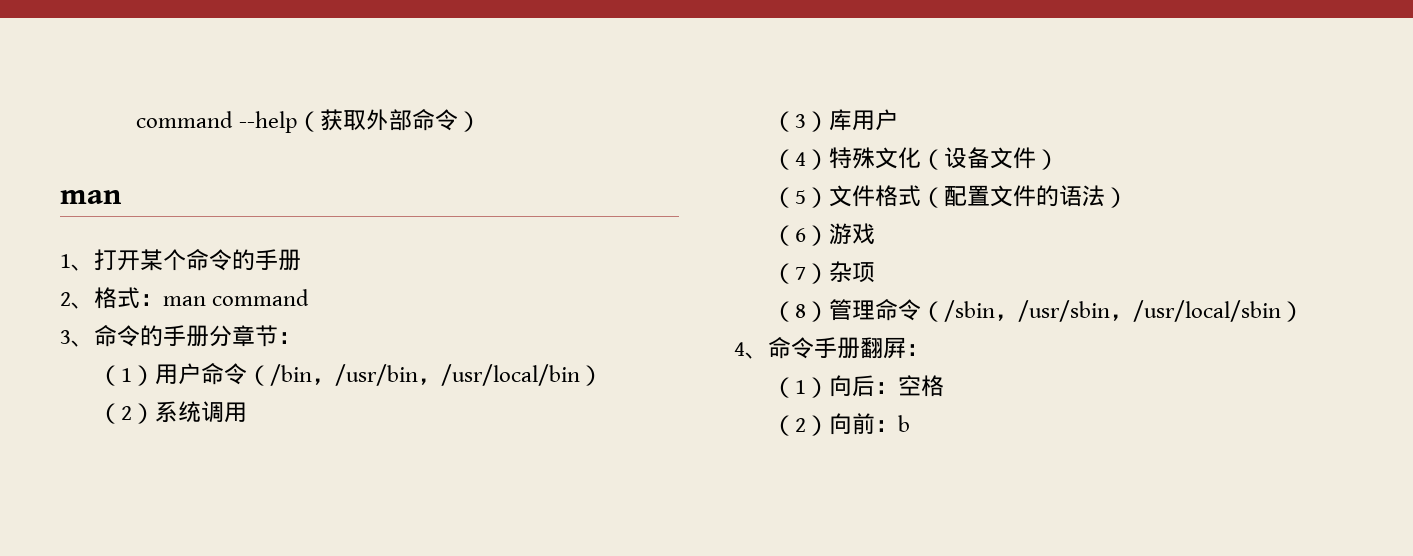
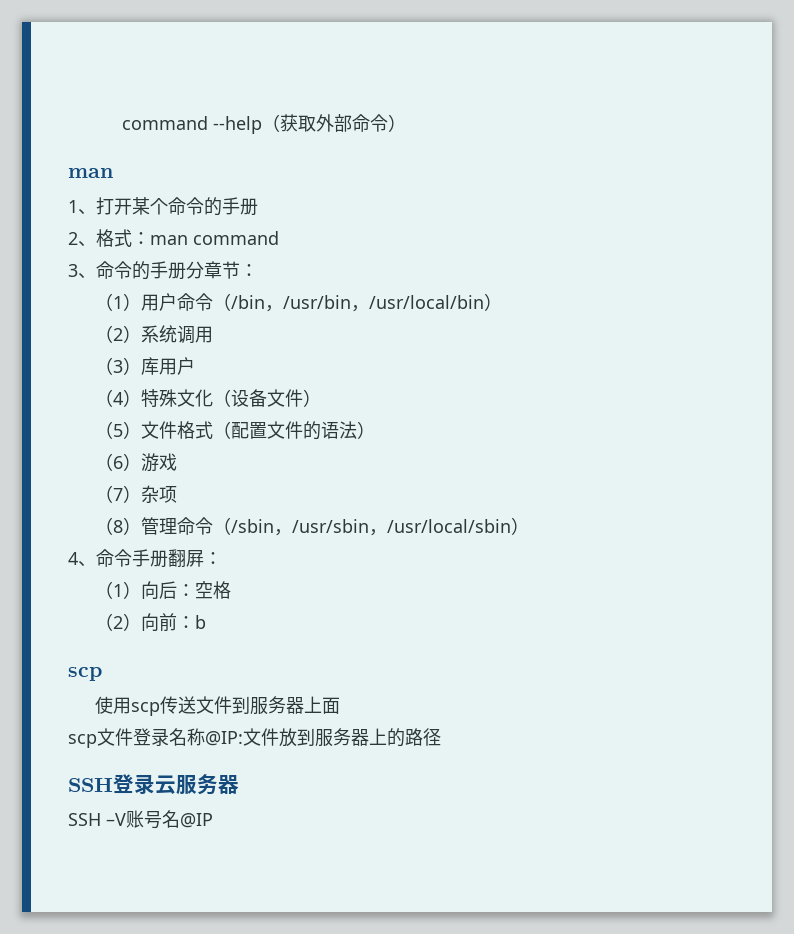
(911, 423) none -> [68,667,102,681] [95,696,341,716] [68,728,441,748] [68,774,239,795] [68,810,213,829] // scp // 使用scp传送文件到服务器上面 // scp文件登录名称@IP:文件放到服务器上的路径 // SSH登录云服务器 // SSH –V账号名@IP

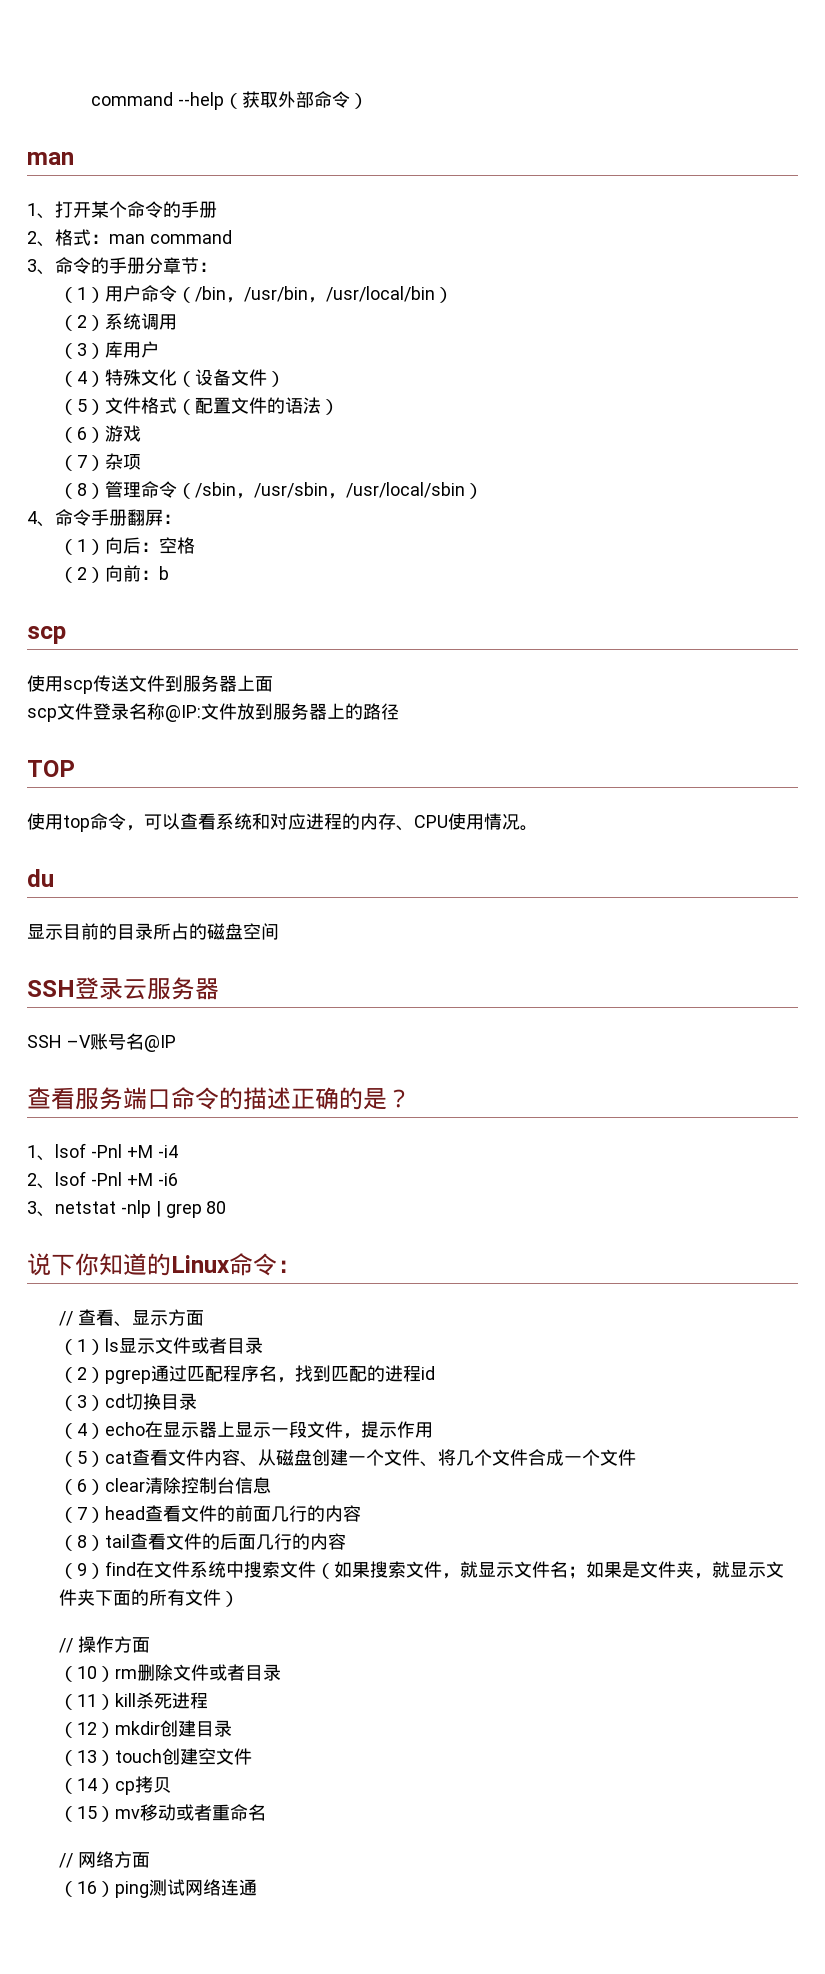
(441, 737) none -> [27,760,75,777] [27,813,538,832] [27,869,54,887] [27,923,279,940] // TOP // 使用top命令，可以查看系统和对应进程的内存、CPU使用情况。 // du // 显示目前的目录所占的磁盘空间
(213, 820) none -> [27,1087,411,1110] [27,1143,178,1161] [27,1171,178,1189] [27,1200,227,1218] [27,1253,301,1276] [58,1309,204,1327] [58,1337,263,1355] [58,1365,435,1384] [58,1393,197,1411] [58,1421,433,1439] [58,1449,636,1467] [58,1477,271,1495] [58,1505,361,1523] [58,1533,346,1551] [58,1561,784,1579] [58,1589,239,1607] [58,1636,150,1653] [58,1664,281,1682] [58,1692,208,1710] [58,1720,232,1738] [58,1748,252,1766] [58,1776,171,1795] [58,1804,266,1822] [58,1851,150,1868] [58,1879,257,1898] // 查看服务端口命令的描述正确的是？ // 1、lsof -Pnl +M -i4 // 2、lsof -Pnl +M -i6 // 3、netstat -nlp | grep 80 // 说下你知道的Linux命令： // // 查看、显示方面 // （1）ls显示文件或者目录 // （2）pgrep通过匹配程序名，找到匹配的进程id // （3）cd切换目录 // （4）echo在显示器上显示一段文件，提示作用 // （5）cat查看文件内容、从磁盘创建一个文件、将几个文件合成一个文件 // （6）clear清除控制台信息 // （7）head查看文件的前面几行的内容 // （8）tail查看文件的后面几行的内容 // （9）find在文件系统中搜索文件（如果搜索文件，就显示文件名；如果是文件夹，就显示文件夹下面的所有文件） // // 操作方面 // （10）rm删除文件或者目录 // （11）kill杀死进程 // （12）mkdir创建目录 // （13）touch创建空文件 // （14）cp拷贝 // （15）mv移动或者重命名 // // 网络方面 // （16）ping测试网络连通

